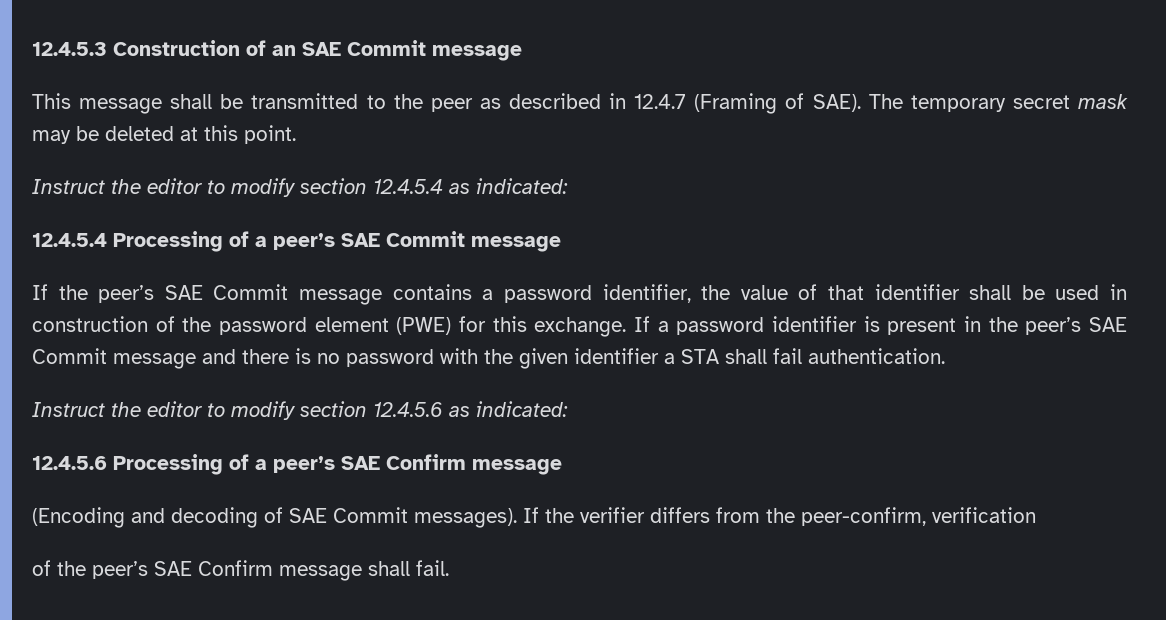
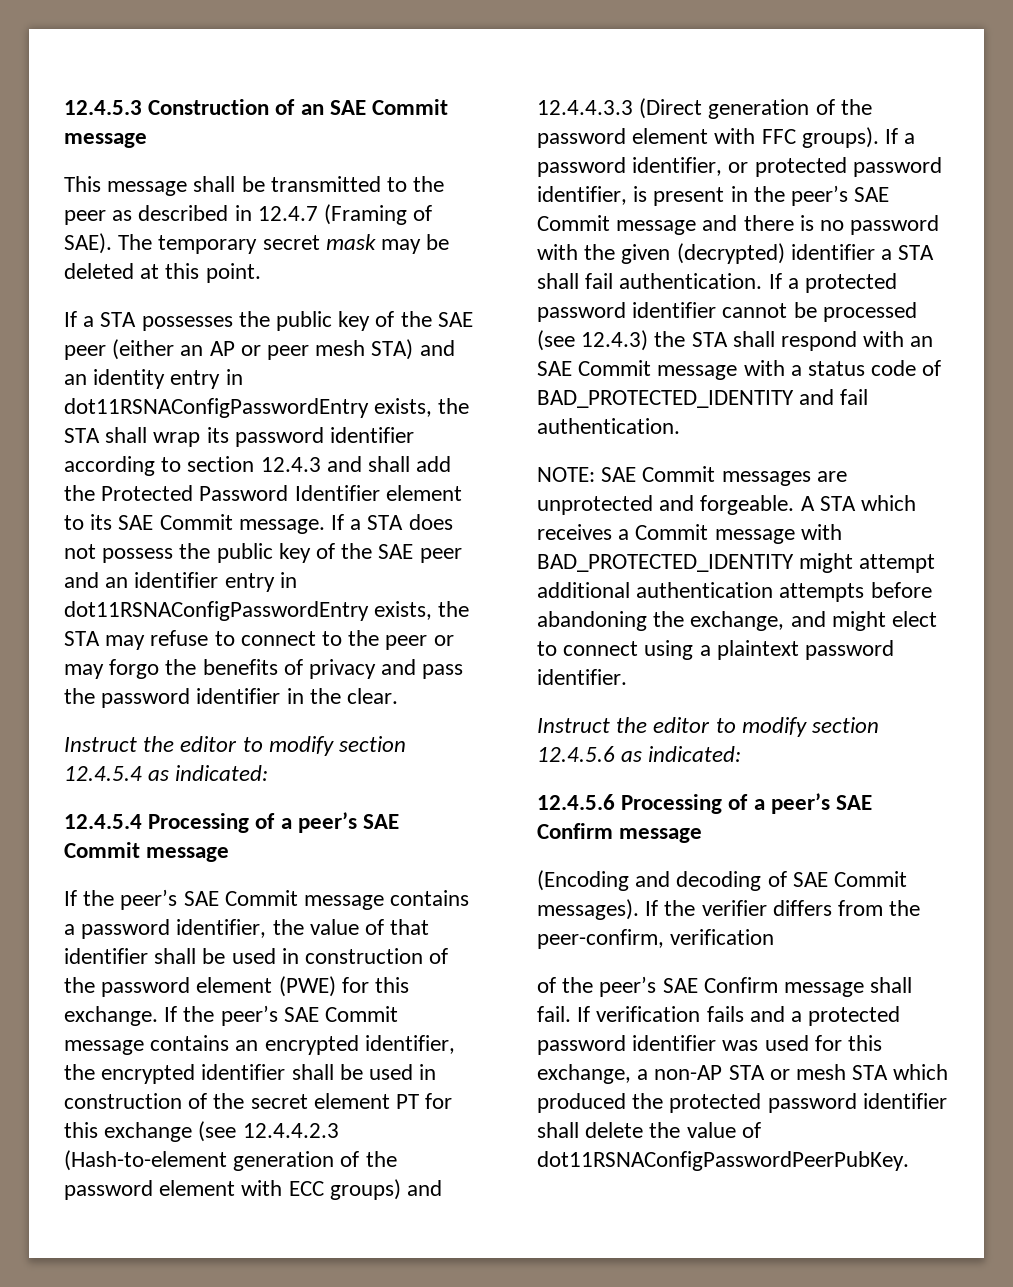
(296, 134) none -> [64,311,473,331] [64,339,455,360] [64,369,243,389] [64,398,470,418] [64,427,415,447] [64,456,452,476] [64,485,462,501] [64,514,453,534] [64,543,462,563] [64,572,297,592] [64,601,470,621] [64,630,454,650] [64,659,464,679] [64,688,399,708] // If a STA possesses the public key of the SAE peer (either an AP or peer mesh STA) and an identity entry in dot11RSNAConfigPasswordEntry exists, the STA shall wrap its password identifier according to section 12.4.3 and shall add the Protected Password Identifier element to its SAE Commit message. If a STA does not possess the public key of the SAE peer and an identifier entry in dot11RSNAConfigPasswordEntry exists, the STA may refuse to connect to the peer or may forgo the benefits of privacy and pass the password identifier in the clear.
[657,316,857,335] a password identifier -> [183,1005,399,1026] [64,1035,455,1055] [64,1064,437,1084] [64,1093,453,1109] [64,1121,339,1142] [64,1150,397,1171] [64,1179,443,1200] [537,98,872,119] [537,127,916,148] [537,157,942,177] [537,186,627,205] the peer’s SAE Commit message contains an encrypted identifier, the encrypted identifier shall be used in construction of the secret element PT for this exchange (see 12.4.4.2.3 (Hash-to-element generation of the password element with ECC groups) and 12.4.4.3.3 (Direct generation of the password element with FFC groups). If a password identifier, or protected password identifier,
(568, 358) none -> [676,243,785,264] (decrypted)
(945, 356) none -> [768,273,898,293] [537,302,917,322] [537,330,934,351] [537,360,942,380] [537,389,869,408] [537,418,680,434] [537,466,847,486] [537,495,917,515] [537,524,842,544] [537,553,936,573] [537,582,932,602] [537,611,938,631] [537,640,895,660] [537,669,627,685] If a protected password identifier cannot be processed (see 12.4.3) the STA shall respond with an SAE Commit message with a status code of BAD_PROTECTED_IDENTITY and fail authentication. // NOTE: SAE Commit messages are unprotected and forgeable. A STA which receives a Commit message with BAD_PROTECTED_IDENTITY might attempt additional authentication attempts before abandoning the exchange, and might elect to connect using a plaintext password identifier.
(449, 568) none -> [577,1006,901,1026] [537,1035,883,1055] [537,1064,949,1084] [537,1093,947,1113] [537,1122,761,1138] [537,1151,909,1171] If verification fails and a protected password identifier was used for this exchange, a non-AP STA or mesh STA which produced the protected password identifier shall delete the value of dot11RSNAConfigPasswordPeerPubKey.

